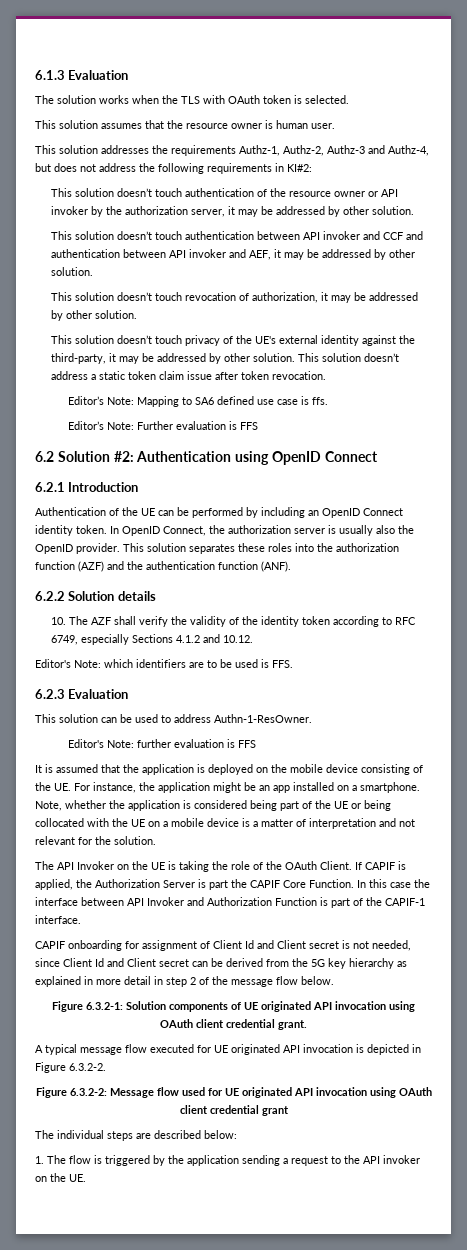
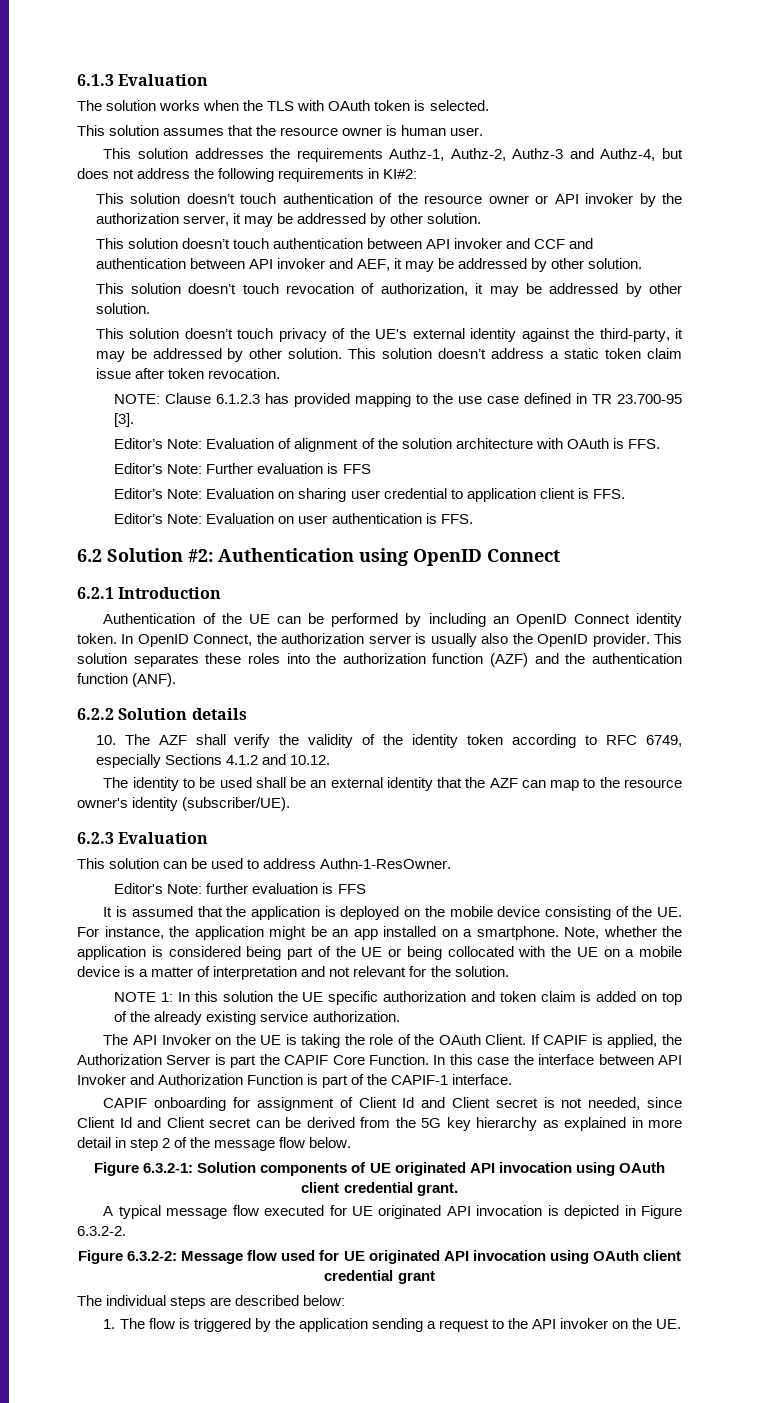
[67,396,328,407] Editor’s Note: Mapping to SA6 defined use case is ffs. -> [114,393,682,407] [114,413,135,427] [114,438,660,452] NOTE: Clause 6.1.2.3 has provided mapping to the use case defined in TR 23.700-95 [3]. // Editor’s Note: Evaluation of alignment of the solution architecture with OAuth is FFS.
(258, 426) none -> [114,488,625,502] [114,513,473,524] // Editor’s Note: Evaluation on sharing user credential to application client is FFS. // Editor’s Note: Evaluation on user authentication is FFS.
[35,659,293,668] Editor's Note: which identifiers are to be used is FFS. -> [103,777,682,791] [77,797,291,811] The identity to be used shall be an external identity that the AZF can map to the resource owner's identity (subscriber/UE).
(156, 840) none -> [114,991,683,1005] [114,1011,400,1025] // NOTE 1: In this solution the UE specific authorization and token claim is added on top of the already existing service authorization.

